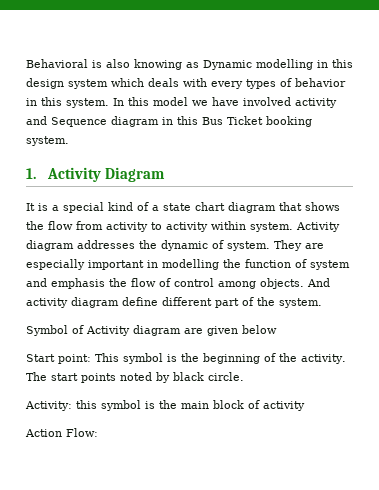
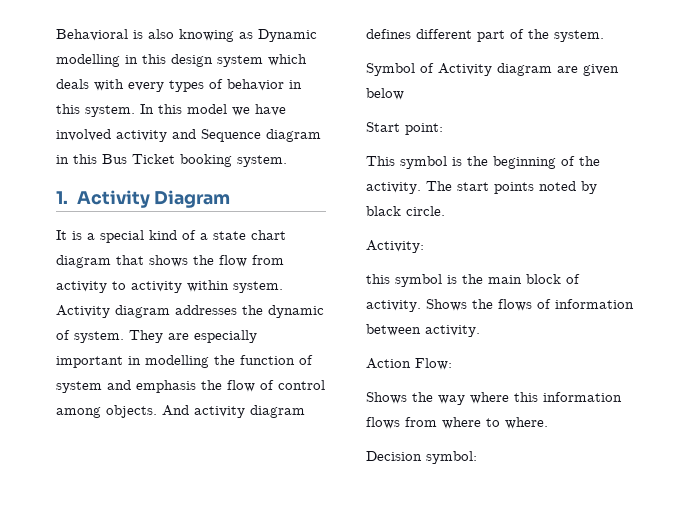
[122,297,158,306] define -> [366,29,411,39] defines
(91, 359) none -> (443, 129) //
(72, 406) none -> (424, 246) //
[263,401,305,411] [25,428,98,437] activity // Action Flow: -> [366,299,634,312] [366,324,480,337] [366,358,452,370] [366,392,622,405] [366,417,548,429] [366,451,477,464] activity. Shows the flows of information between activity. // Action Flow: // Shows the way where this information flows from where to where. // Decision symbol:

